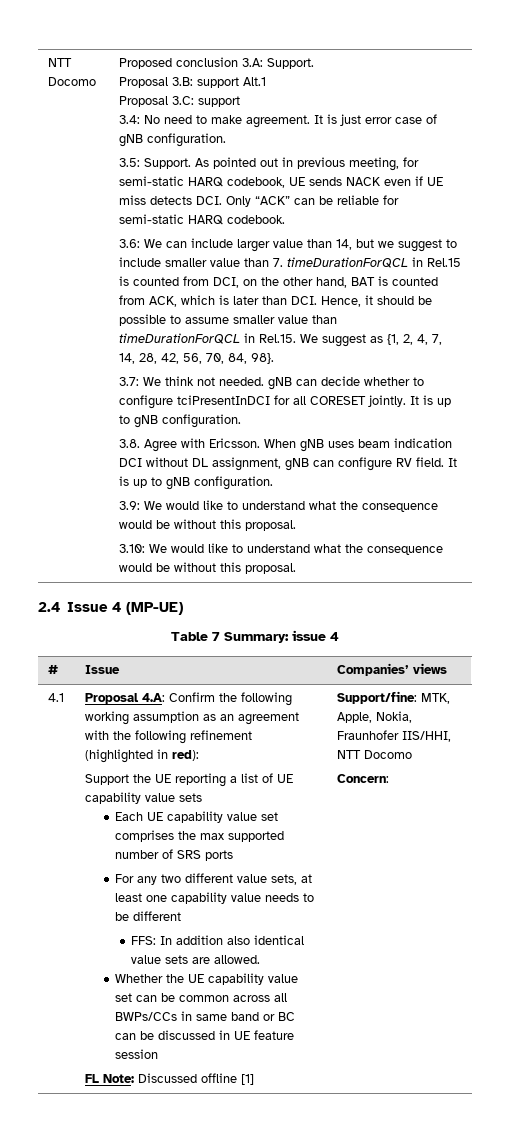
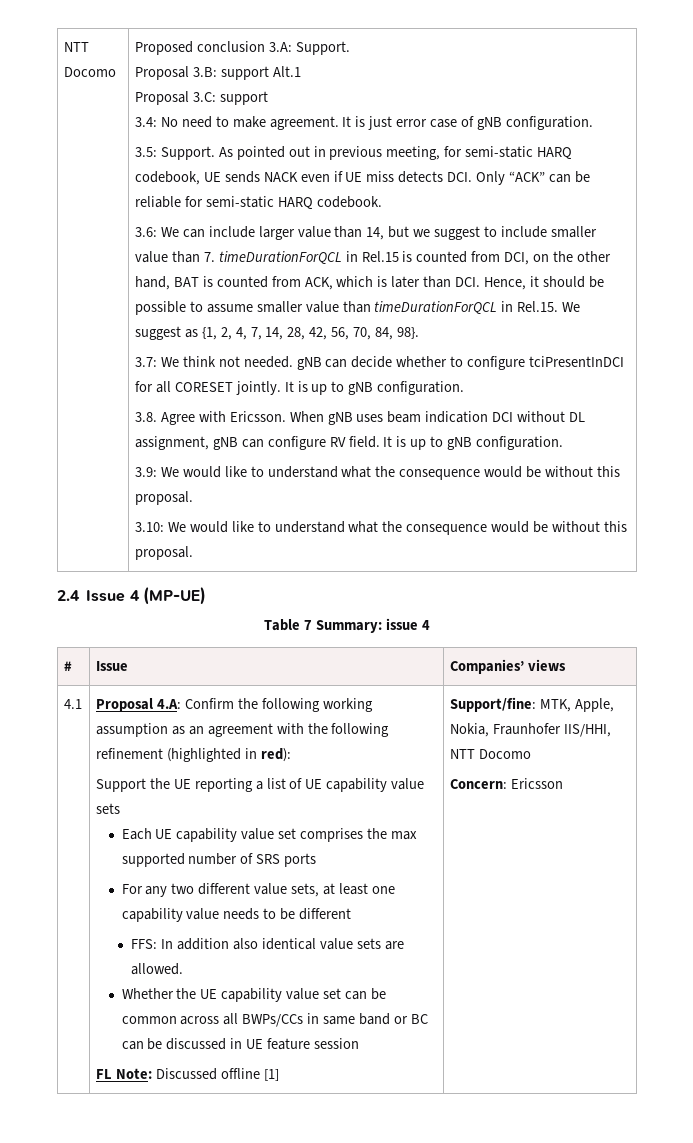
(390, 778) none -> [510,778,563,789] Ericsson

